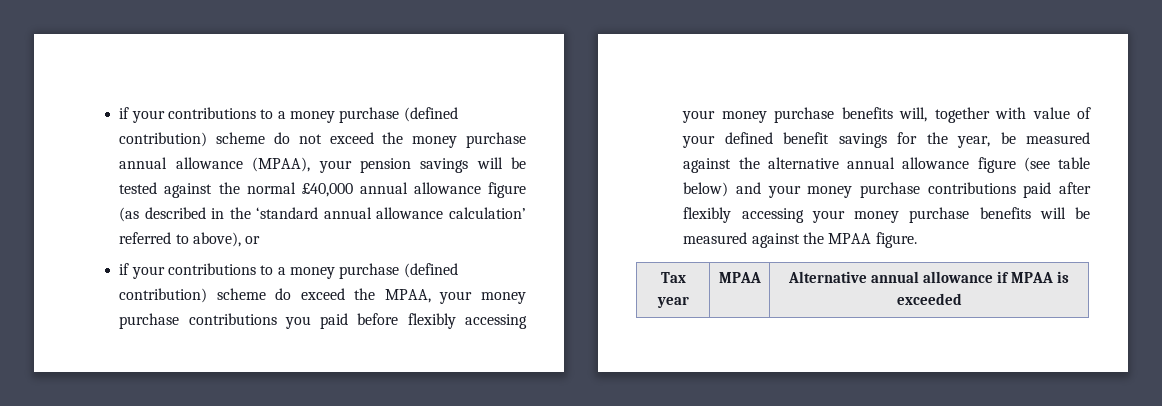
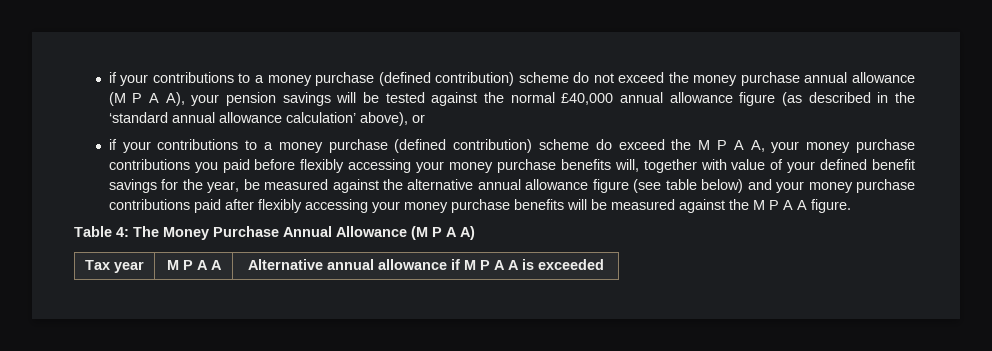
[252,157,311,172] (MPAA), -> [108,92,185,106] (M P A A),
[119,232,189,244] referred to -> (356, 117) none
[384,289,431,303] MPAA, -> [698,140,765,152] M P A A,
[828,232,917,248] [660,272,686,283] [656,296,689,308] [718,272,761,283] MPAA figure. // Tax year | MPAA -> [752,199,851,213] [74,226,475,240] [85,260,144,273] [166,260,222,270] M P A A figure. // Table 4: The Money Purchase Annual Allowance (M P A A) // Tax year | M P A A
[1010,272,1053,283] MPAA -> [463,260,519,270] M P A A

